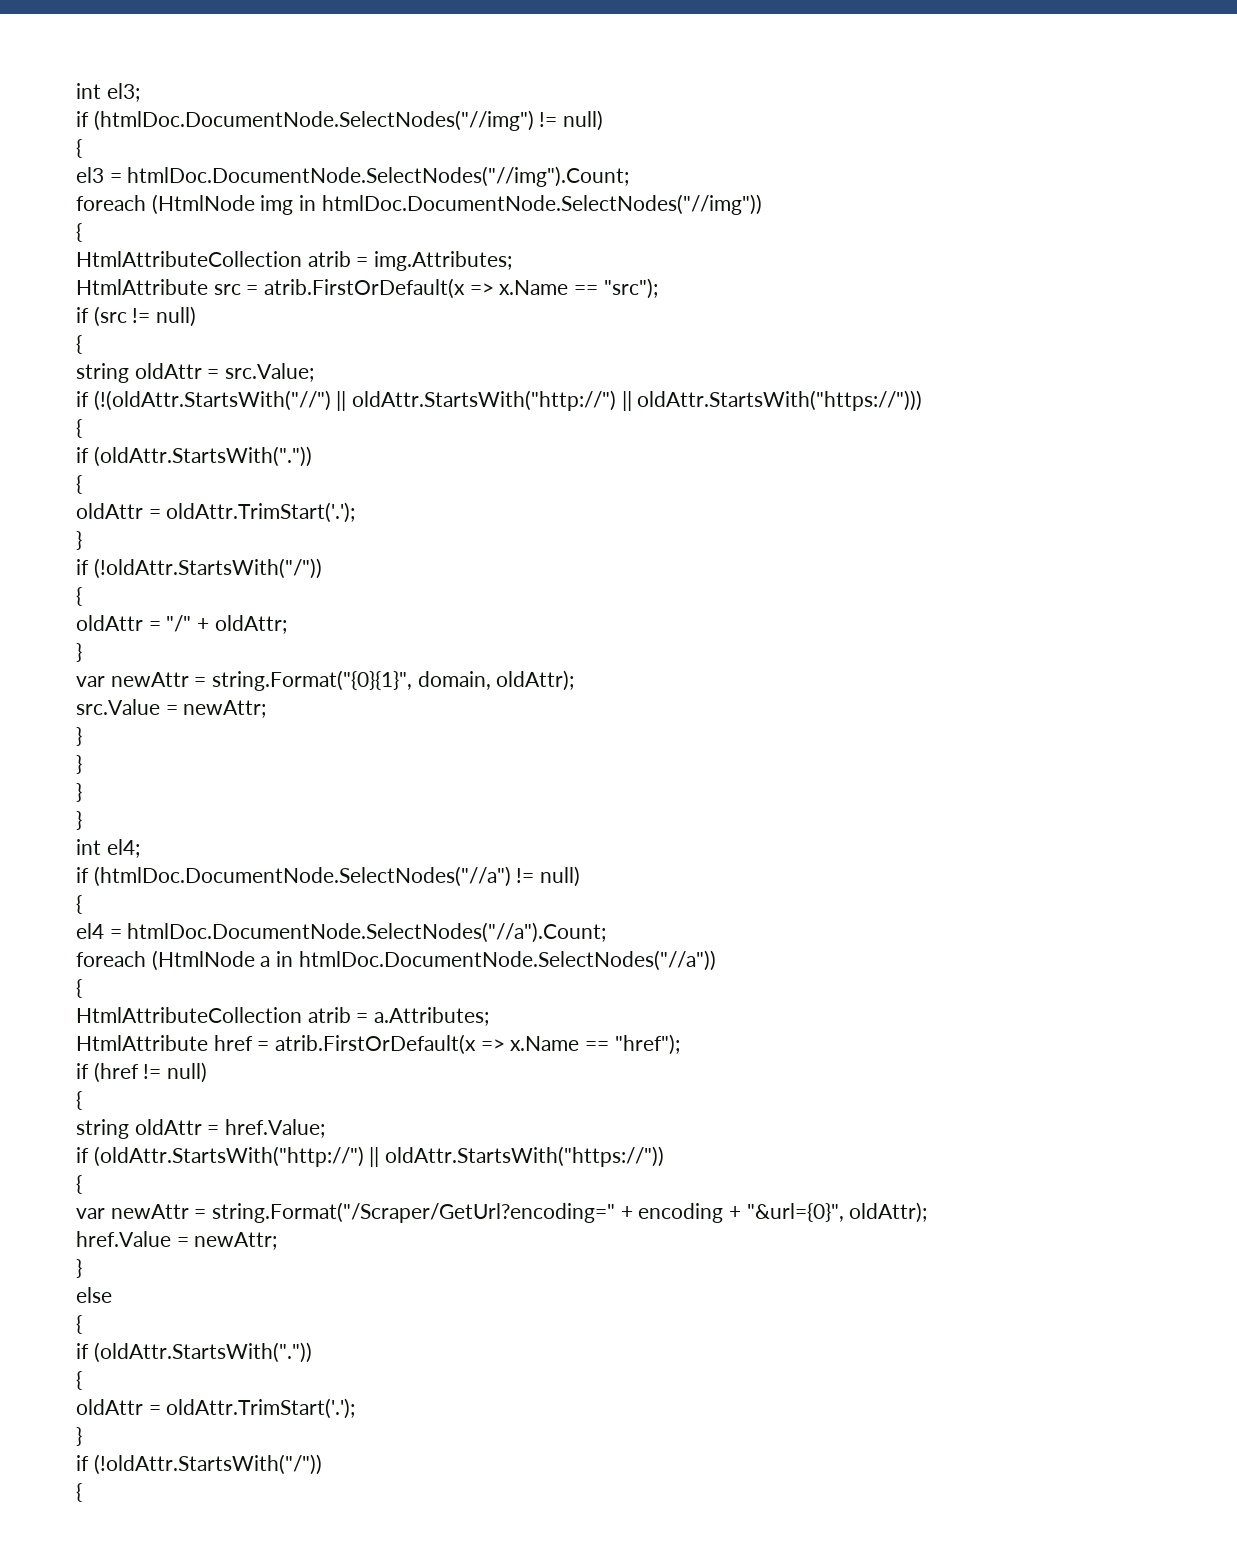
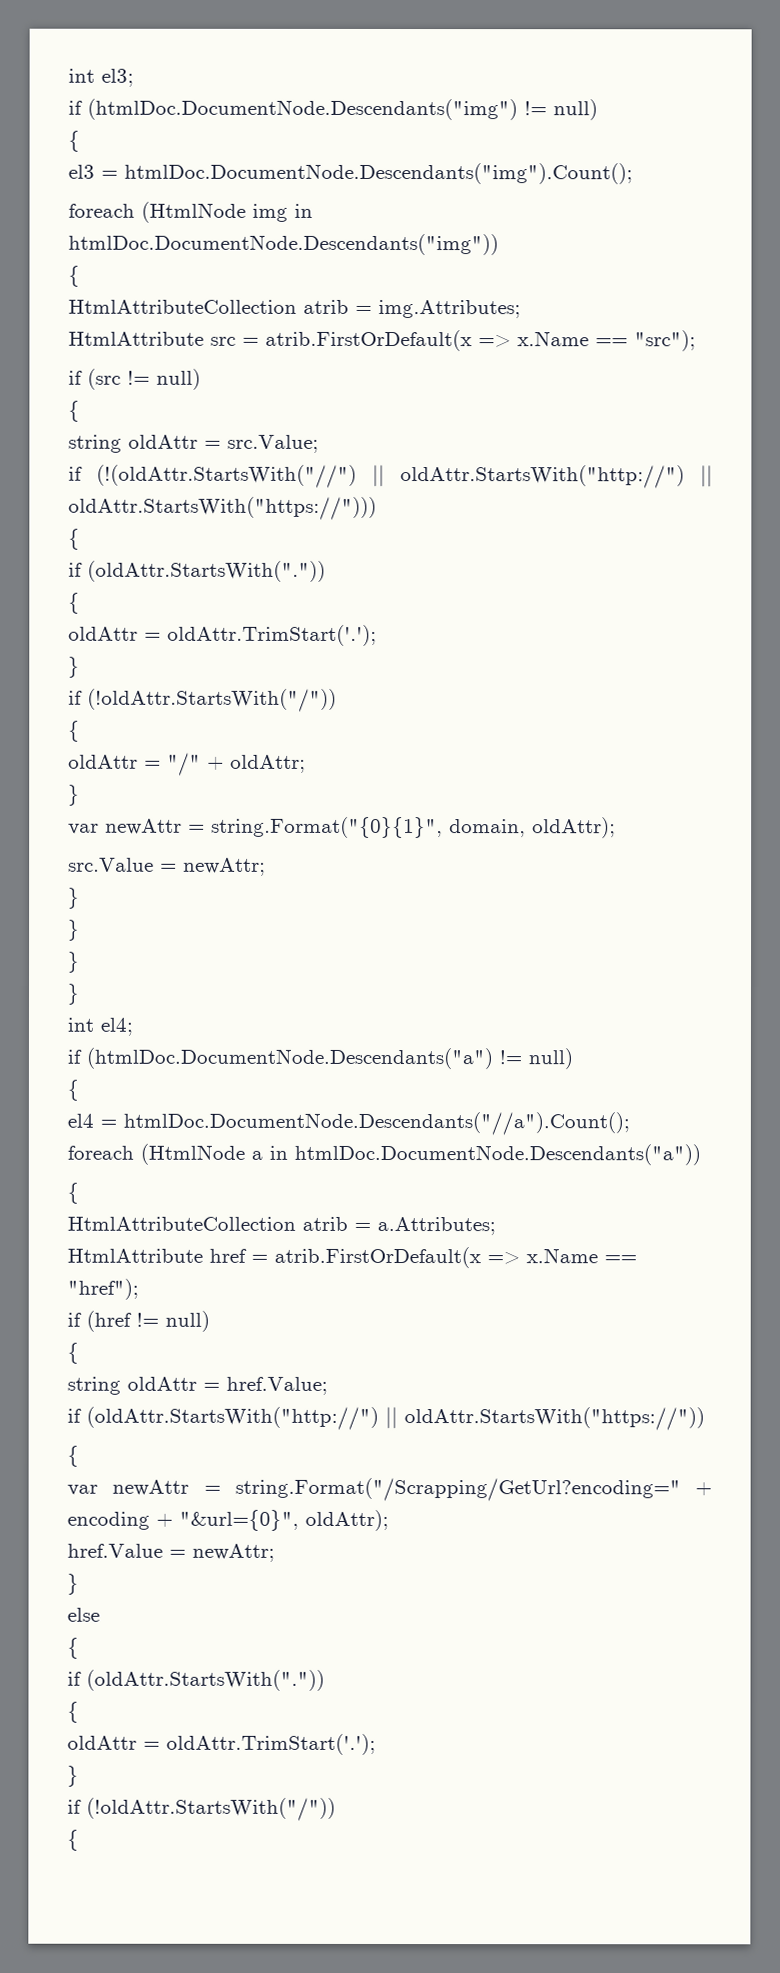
[93,110,534,131] (htmlDoc.DocumentNode.SelectNodes("//img") -> [87,98,518,121] (htmlDoc.DocumentNode.Descendants("img")
[127,166,630,187] htmlDoc.DocumentNode.SelectNodes("//img").Count; -> [124,162,633,185] htmlDoc.DocumentNode.Descendants("img").Count();
[321,194,762,215] htmlDoc.DocumentNode.SelectNodes("//img")) -> [68,233,499,256] htmlDoc.DocumentNode.Descendants("img"))
[93,866,511,887] (htmlDoc.DocumentNode.SelectNodes("//a") -> [86,1047,493,1070] (htmlDoc.DocumentNode.Descendants("a")
[127,922,607,943] htmlDoc.DocumentNode.SelectNodes("//a").Count; -> [123,1111,630,1136] htmlDoc.DocumentNode.Descendants("//a").Count();
[298,950,716,971] htmlDoc.DocumentNode.SelectNodes("//a")) -> [294,1143,701,1166] htmlDoc.DocumentNode.Descendants("a"))
[212,1202,616,1223] string.Format("/Scraper/GetUrl?encoding=" -> [234,1477,681,1502] string.Format("/Scrapping/GetUrl?encoding="

